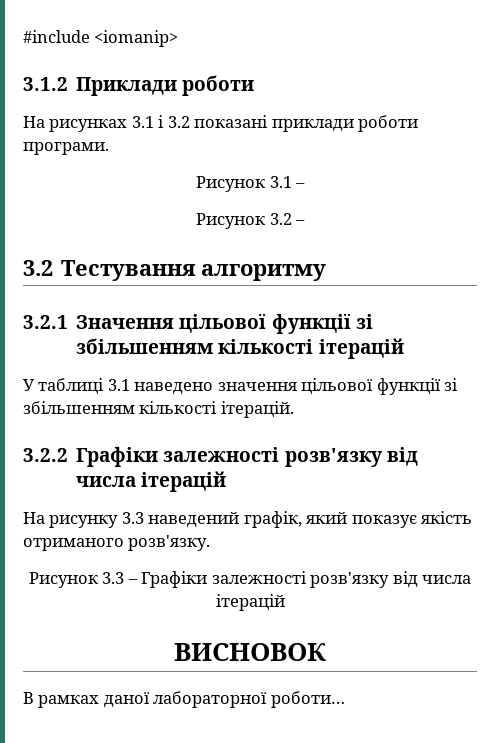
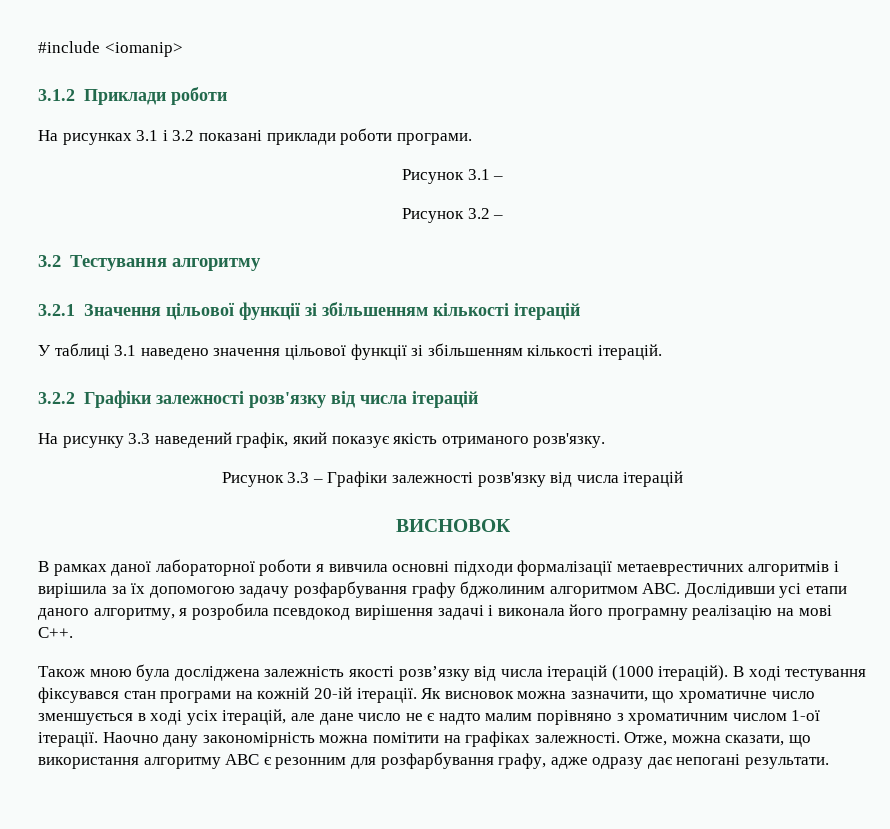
[270,691,345,708] роботи… -> [259,559,840,576] [38,581,848,598] [38,603,832,620] [38,627,73,638] [38,664,867,681] [38,687,815,703] [38,709,821,725] [38,731,812,747] [38,752,830,769] роботи я вивчила основні підходи формалізації метаеврестичних алгоритмів і вирішила за їх допомогою задачу розфарбування графу бджолиним алгоритмом ABC. Дослідивши усі етапи даного алгоритму, я розробила псевдокод вирішення задачі і виконала його програмну реалізацію на мові С++. // Також мною була досліджена залежність якості розв’язку від числа ітерацій (1000 ітерацій). В ході тестування фіксувався стан програми на кожній 20-ій ітерації. Як висновок можна зазначити, що хроматичне число зменшується в ході усіх ітерацій, але дане число не є надто малим порівняно з хроматичним числом 1-ої ітерації. Наочно дану закономірність можна помітити на графіках залежності. Отже, можна сказати, що використання алгоритму ABC є резонним для розфарбування графу, адже одразу дає непогані результати.

